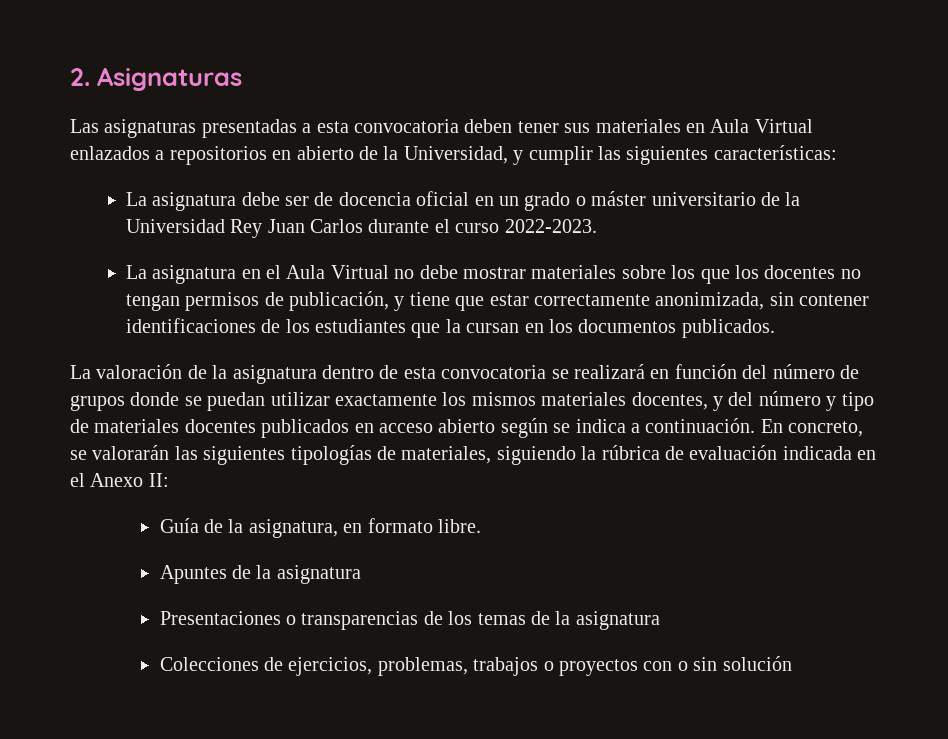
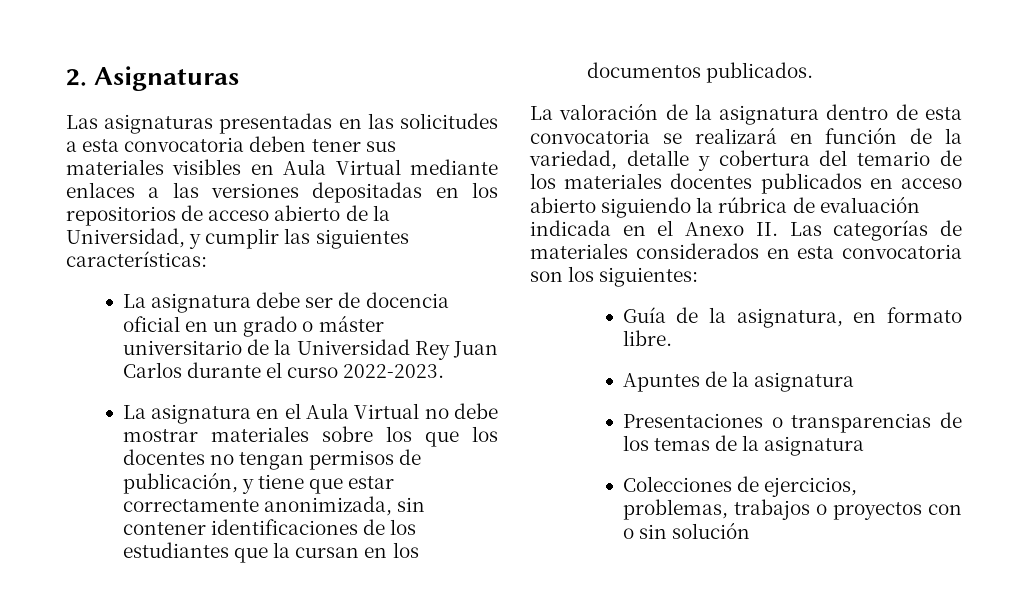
(297, 128) none -> [338,113,498,129] en las solicitudes
(681, 126) none -> [172,159,242,175] visibles
[70,146,292,165] enlazados a repositorios en -> [410,159,498,175] [66,182,498,203] [66,205,270,226] mediante enlaces a las versiones depositadas en los repositorios de acceso
[742,364,859,379] [70,391,874,411] [70,419,89,433] del número de grupos donde se puedan utilizar exactamente los mismos materiales docentes, y del número y tipo de -> [910,128,962,144] [529,150,962,171] [530,173,556,189] de la variedad, detalle y cobertura del temario de los
[500,418,864,438] [70,445,492,465] según se indica a continuación. En concreto, se valorarán las siguientes tipologías de materiales, -> (596, 205) none
[148,473,169,487] II: -> [755,220,962,241] [530,243,962,259] [530,266,699,287] II. Las categorías de materiales considerados en esta convocatoria son los siguientes:

